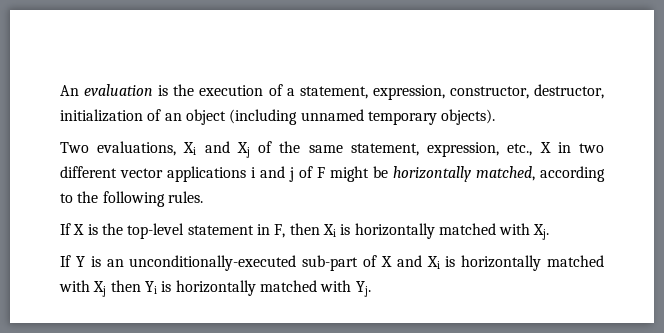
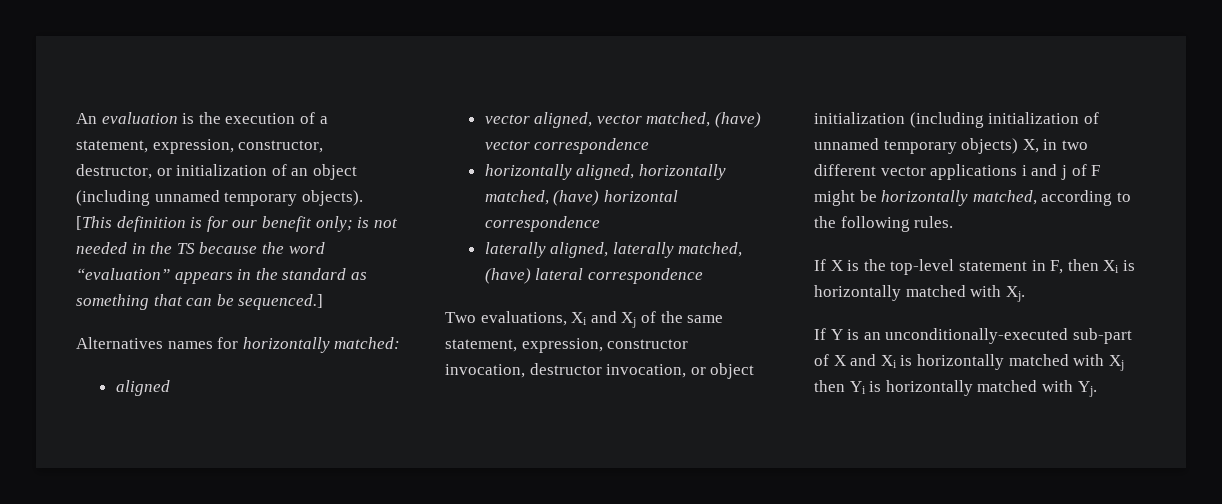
(604, 91) none -> [156,168,172,176] or
(496, 117) none -> [76,216,398,232] [76,242,325,254] [76,268,367,284] [76,294,324,310] [76,337,401,353] [115,380,170,396] [484,112,762,128] [484,138,650,154] [484,164,726,180] [484,190,678,206] [484,216,600,232] [484,242,743,258] [484,268,703,284] [This definition is for our benefit only; is not needed in the TS because the word “evaluation” appears in the standard as something that can be sequenced.] // Alternatives names for horizontally matched: // aligned // vector aligned, vector matched, (have) vector correspondence // horizontally aligned, horizontally matched, (have) horizontal correspondence // laterally aligned, laterally matched, (have) lateral correspondence
[507,142,551,156] etc., X -> [607,339,689,349] [445,363,755,379] [814,112,1099,128] [814,138,1039,154] constructor invocation, destructor invocation, or object initialization (including initialization of unnamed temporary objects) X,

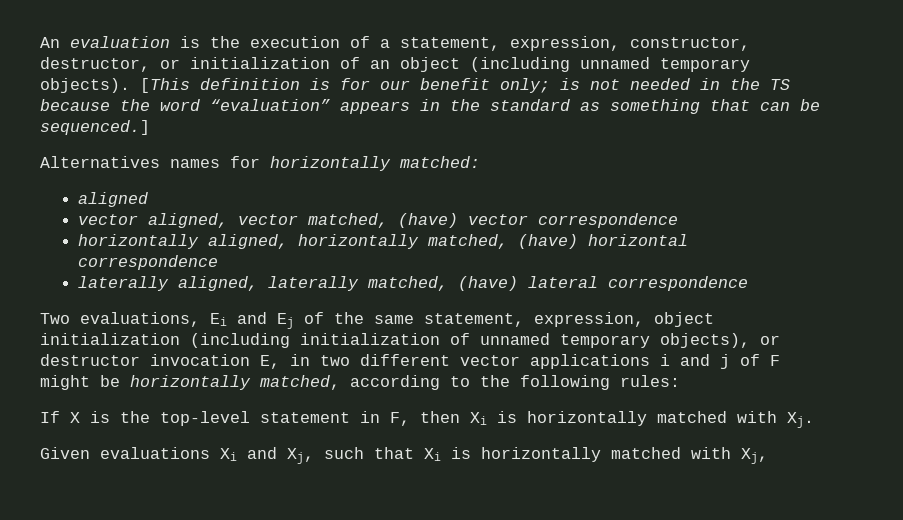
[571,311,637,328] Xi and Xj -> [210,312,294,329] Ei and Ej
[607,339,689,349] [445,363,706,378] constructor invocation, destructor invocation, or -> (644, 319) none
[961,138,1039,154] objects) X, -> [660,333,780,348] [40,354,280,369] objects), or destructor invocation E,
[914,216,954,228] rules. -> [620,375,680,387] rules:
[814,328,1132,344] [814,354,1124,371] [814,380,1097,397] If Y is an unconditionally-executed sub-part of X and Xi is horizontally matched with Xj then Yi is horizontally matched with Yj. -> [40,447,768,464] Given evaluations Xi and Xj, such that Xi is horizontally matched with Xj,

